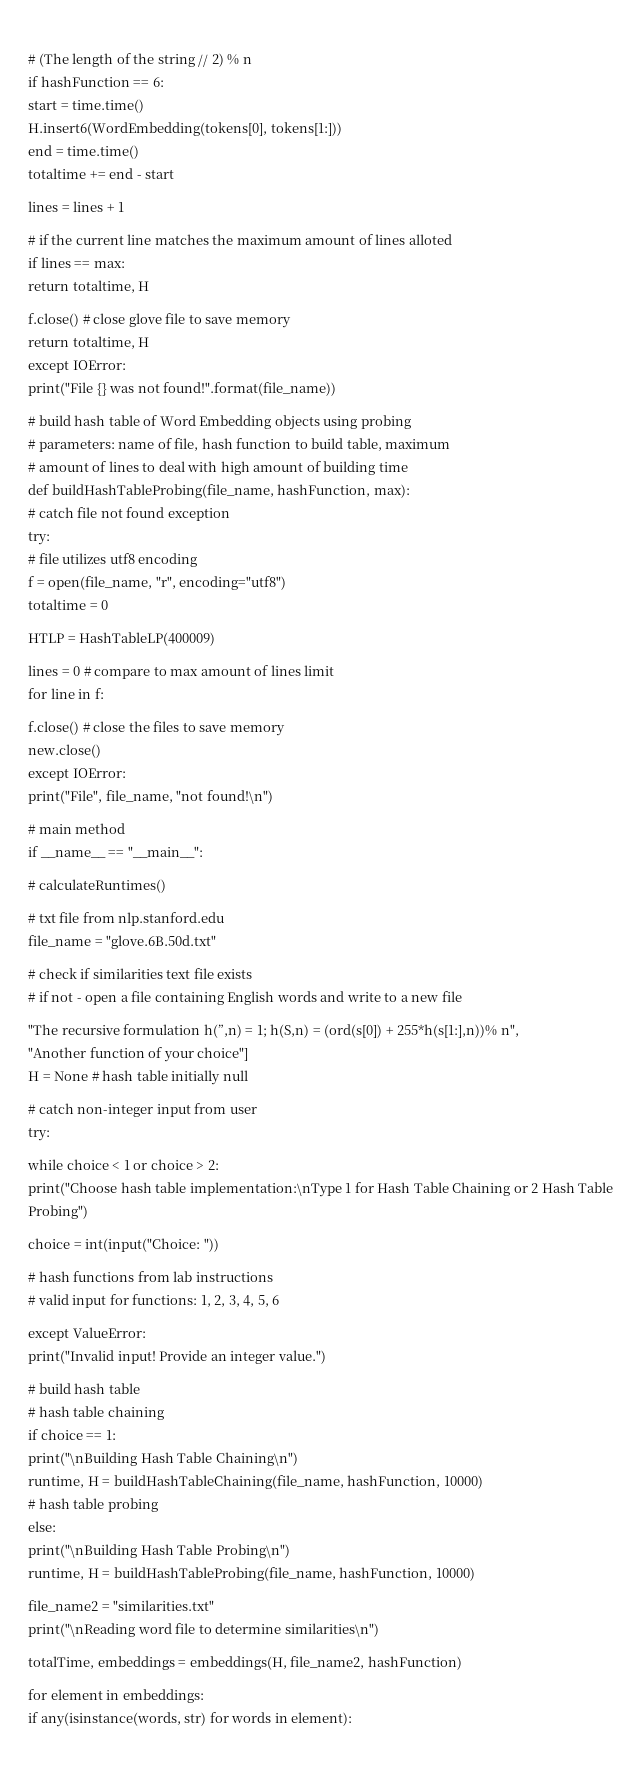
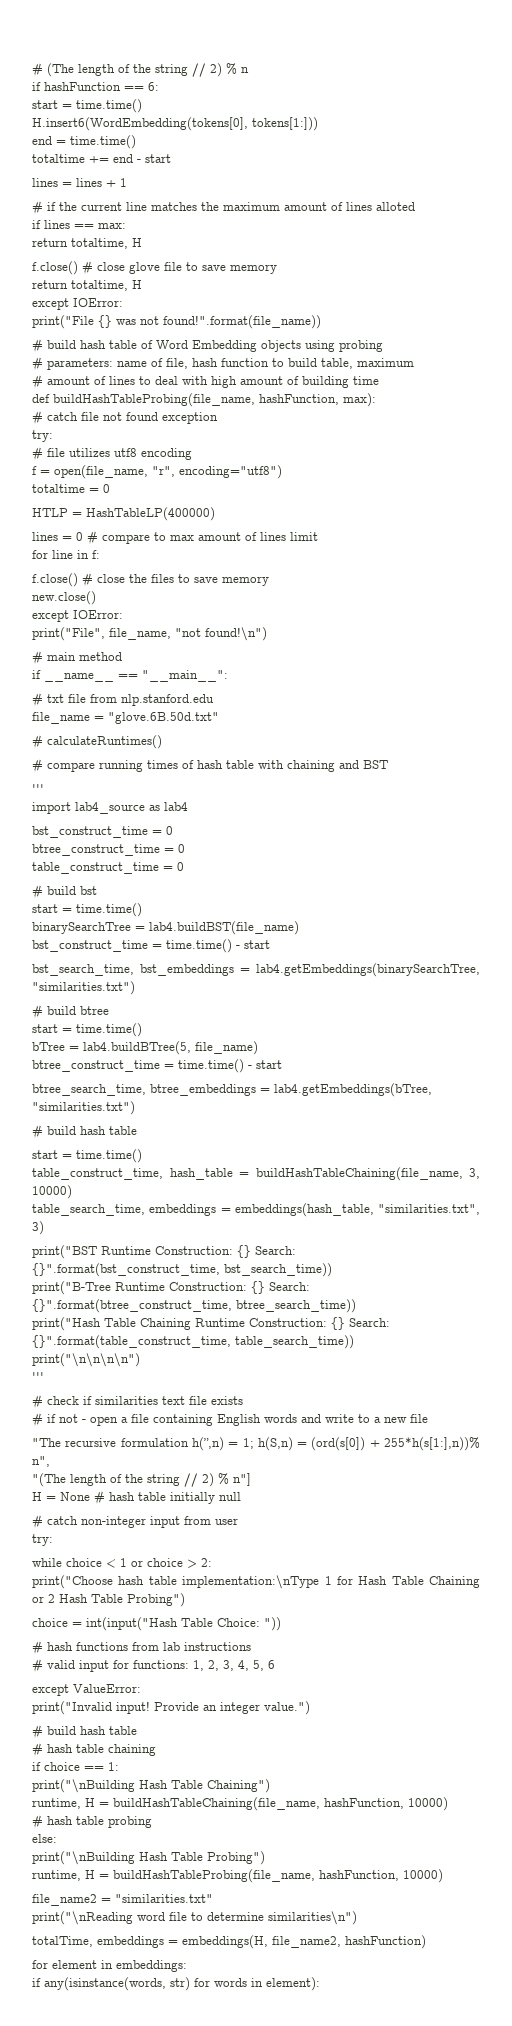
[79,632,216,646] HashTableLP(400009) -> [86,507,215,521] HashTableLP(400000)
[28,879,166,893] // # calculateRuntimes() -> (228, 676) none
(217, 942) none -> [32,735,162,749] [32,759,388,773] [32,784,44,793] [32,802,188,814] [32,826,173,838] [32,844,185,856] [32,862,184,874] [32,885,97,899] [32,903,142,917] [32,921,299,935] [32,939,270,953] [32,963,480,977] [32,981,135,995] [32,1005,109,1019] [32,1023,142,1037] [32,1041,258,1055] [32,1059,282,1073] [32,1083,432,1097] [32,1101,135,1115] [32,1125,137,1139] [32,1149,142,1163] [32,1167,480,1181] [32,1185,72,1199] [32,1203,480,1217] [32,1221,44,1235] [32,1245,296,1259] [32,1263,332,1277] [32,1281,310,1295] [32,1299,356,1313] [32,1317,390,1331] [32,1335,354,1349] [32,1353,140,1367] [32,1372,44,1381] // # calculateRuntimes() // # compare running times of hash table with chaining and BST // ''' // import lab4_source as lab4 // bst_construct_time = 0 // btree_construct_time = 0 // table_construct_time = 0 // # build bst // start = time.time() // binarySearchTree = lab4.buildBST(file_name) // bst_construct_time = time.time() - start // bst_search_time, bst_embeddings = lab4.getEmbeddings(binarySearchTree, "similarities.txt") // # build btree // start = time.time() // bTree = lab4.buildBTree(5, file_name) // btree_construct_time = time.time() - start // btree_search_time, btree_embeddings = lab4.getEmbeddings(bTree, "similarities.txt") // # build hash table // start = time.time() // table_construct_time, hash_table = buildHashTableChaining(file_name, 3, 10000) // table_search_time, embeddings = embeddings(hash_table, "similarities.txt", 3) // print("BST Runtime Construction: {} Search: {}".format(bst_construct_time, bst_search_time)) // print("B-Tree Runtime Construction: {} Search: {}".format(btree_construct_time, btree_search_time)) // print("Hash Table Chaining Runtime Construction: {} Search: {}".format(table_construct_time, table_search_time)) // print("\n\n\n\n") // '''
[28,1047,249,1062] "Another function of your choice"] -> [32,1473,251,1487] "(The length of the string // 2) % n"]
[85,1238,201,1252] int(input("Choice: -> [86,1617,260,1631] int(input("Hash Table Choice:
[215,1452,298,1466] Chaining\n") -> [207,1779,270,1793] Chaining")
[215,1544,290,1558] Probing\n") -> [207,1851,265,1865] Probing")

